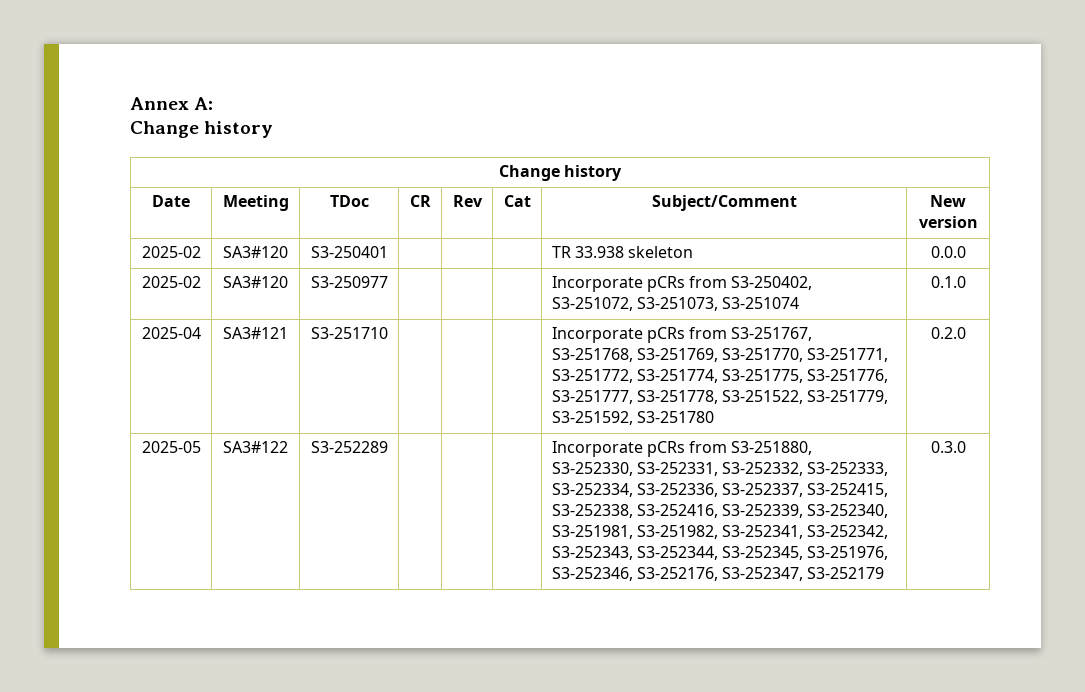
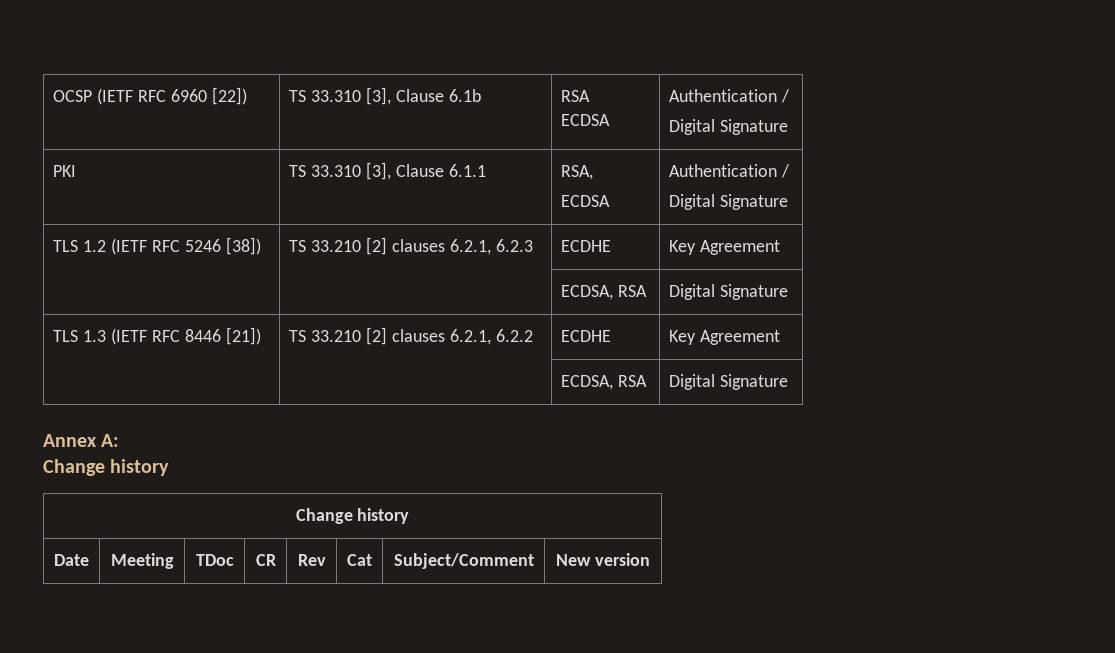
(130, 103) none -> [53,87,247,105] [289,87,481,105] [561,90,591,102] [561,114,611,126] [669,89,791,103] [669,119,789,135] [53,165,77,177] [289,162,486,180] [561,165,594,180] [561,195,611,207] [669,164,791,178] [669,194,789,210] [53,237,261,255] [289,237,533,255] [561,240,612,252] [669,240,781,255] [561,285,648,300] [669,284,789,300] [53,327,261,345] [289,327,533,345] [561,330,612,342] [669,330,781,345] [561,375,648,390] [669,374,789,390] OCSP (IETF RFC 6960 [22]) | TS 33.310 [3], Clause 6.1b | RSA // ECDSA | Authentication / // Digital Signature // PKI | TS 33.310 [3], Clause 6.1.1 | RSA, // ECDSA | Authentication / // Digital Signature // TLS 1.2 (IETF RFC 5246 [38]) | TS 33.210 [2] clauses 6.2.1, 6.2.3 | ECDHE | Key Agreement // | | ECDSA, RSA | Digital Signature // TLS 1.3 (IETF RFC 8446 [21]) | TS 33.210 [2] clauses 6.2.1, 6.2.2 | ECDHE | Key Agreement // | | ECDSA, RSA | Digital Signature //
[141,246,201,258] [223,246,288,258] [310,246,388,258] [551,246,694,258] [930,246,966,258] [141,276,201,288] [223,276,288,288] [310,276,388,288] [551,276,813,292] [551,297,800,311] [930,276,966,288] [141,327,201,339] [223,327,288,339] [310,327,388,339] [551,327,813,343] [551,348,889,362] [551,369,889,383] [551,390,889,404] [551,411,714,425] [930,327,966,339] [141,441,201,453] [223,441,288,453] [310,441,388,453] [551,441,813,457] [551,462,889,476] [551,483,889,497] [551,504,889,518] [551,525,889,539] [551,546,889,560] [551,567,885,581] [930,441,966,453] // 2025-02 | SA3#120 | S3-250401 | | | | TR 33.938 skeleton | 0.0.0 // 2025-02 | SA3#120 | S3-250977 | | | | Incorporate pCRs from S3‑250402, S3-251072, S3-251073, S3-251074 | 0.1.0 // 2025-04 | SA3#121 | S3-251710 | | | | Incorporate pCRs from S3‑251767, S3‑251768, S3‑251769, S3‑251770, S3‑251771, S3‑251772, S3‑251774, S3‑251775, S3‑251776, S3‑251777, S3‑251778, S3‑251522, S3‑251779, S3‑251592, S3‑251780 | 0.2.0 // 2025-05 | SA3#122 | S3-252289 | | | | Incorporate pCRs from S3‑251880, S3-252330, S3-252331, S3-252332, S3-252333, S3-252334, S3-252336, S3-252337, S3-252415, S3-252338, S3-252416, S3-252339, S3-252340, S3-251981, S3-251982, S3-252341, S3-252342, S3-252343, S3-252344, S3-252345, S3-251976, S3-252346, S3-252176, S3-252347, S3-252179 | 0.3.0 -> (650, 559) none

